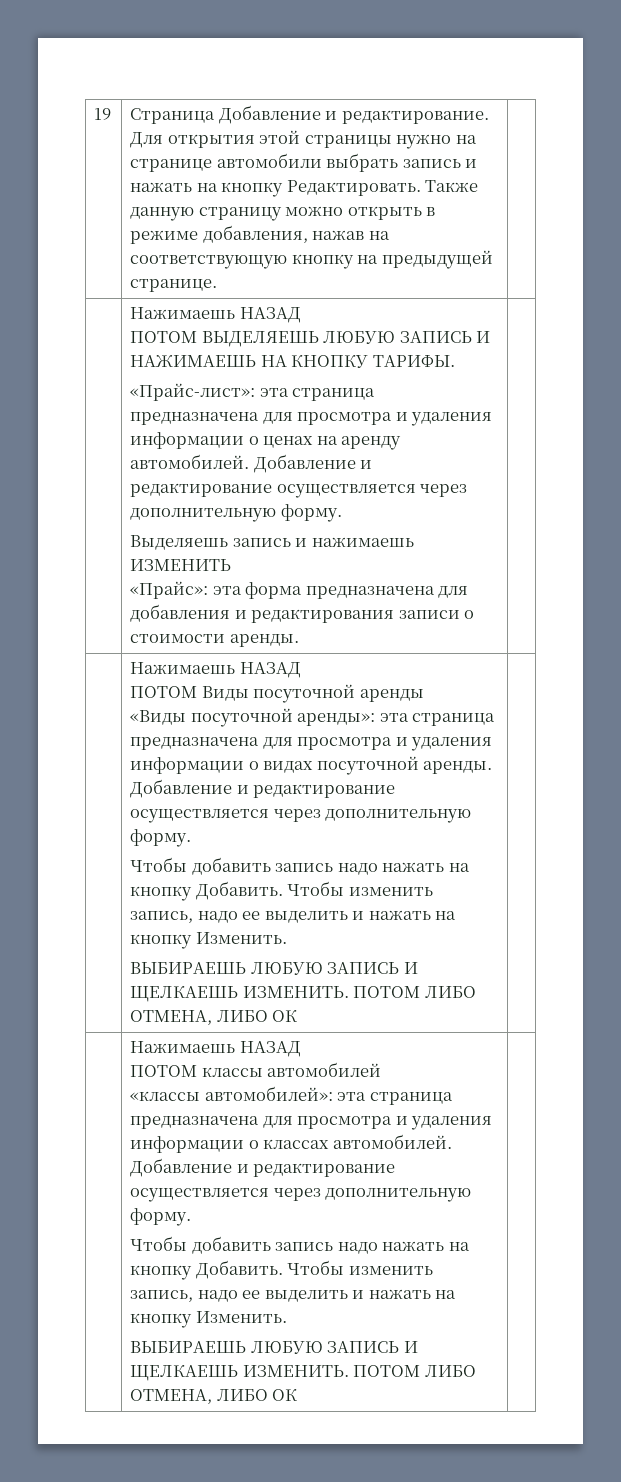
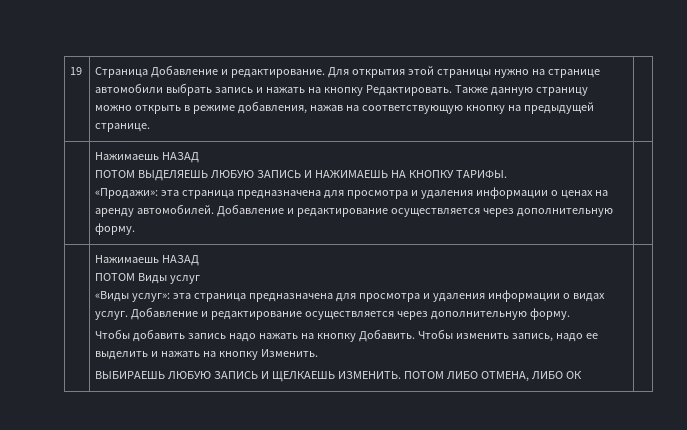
[130,383,256,401] «Прайс-лист»: -> [95,188,159,199] «Продажи»:
[130,535,414,550] [130,559,232,571] [130,581,469,599] [130,604,475,623] [130,634,299,647] // Выделяешь запись и нажимаешь ИЗМЕНИТЬ // «Прайс»: эта форма предназначена для добавления и редактирования записи о стоимости аренды. -> (136, 229) none
[253,684,424,703] посуточной аренды -> [170,275,201,284] услуг
[190,708,376,727] посуточной аренды»: -> [132,293,171,302] услуг»:
[316,756,493,775] посуточной аренды. -> [95,311,129,320] услуг.
[130,1041,301,1057] [130,1062,382,1077] [130,1086,453,1105] [130,1116,493,1130] [130,1134,452,1153] [130,1158,396,1177] [130,1188,472,1202] [130,1208,192,1226] [130,1236,470,1254] [130,1260,433,1280] [130,1289,457,1302] [130,1311,287,1328] [130,1341,418,1354] [130,1365,476,1381] [130,1389,298,1404] // | Нажимаешь НАЗАД // ПОТОМ классы автомобилей // «классы автомобилей»: эта страница предназначена для просмотра и удаления информации о классах автомобилей. Добавление и редактирование осуществляется через дополнительную форму. // Чтобы добавить запись надо нажать на кнопку Добавить. Чтобы изменить запись, надо ее выделить и нажать на кнопку Изменить. // ВЫБИРАЕШЬ ЛЮБУЮ ЗАПИСЬ И ЩЕЛКАЕШЬ ИЗМЕНИТЬ. ПОТОМ ЛИБО ОТМЕНА, ЛИБО ОК | -> (582, 375) none

